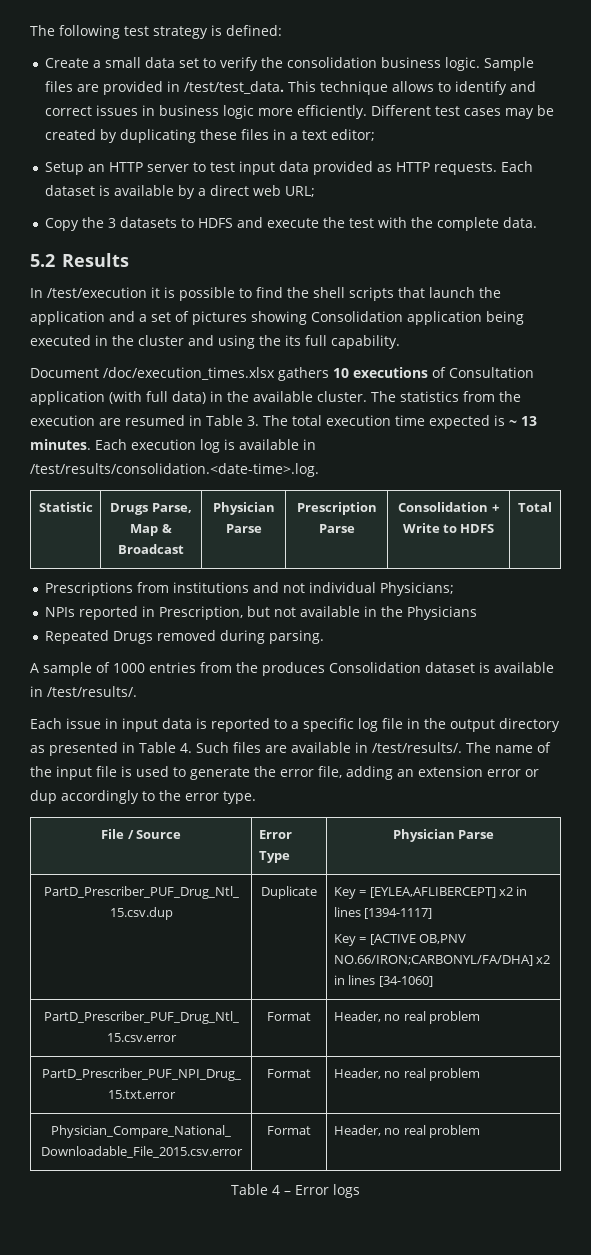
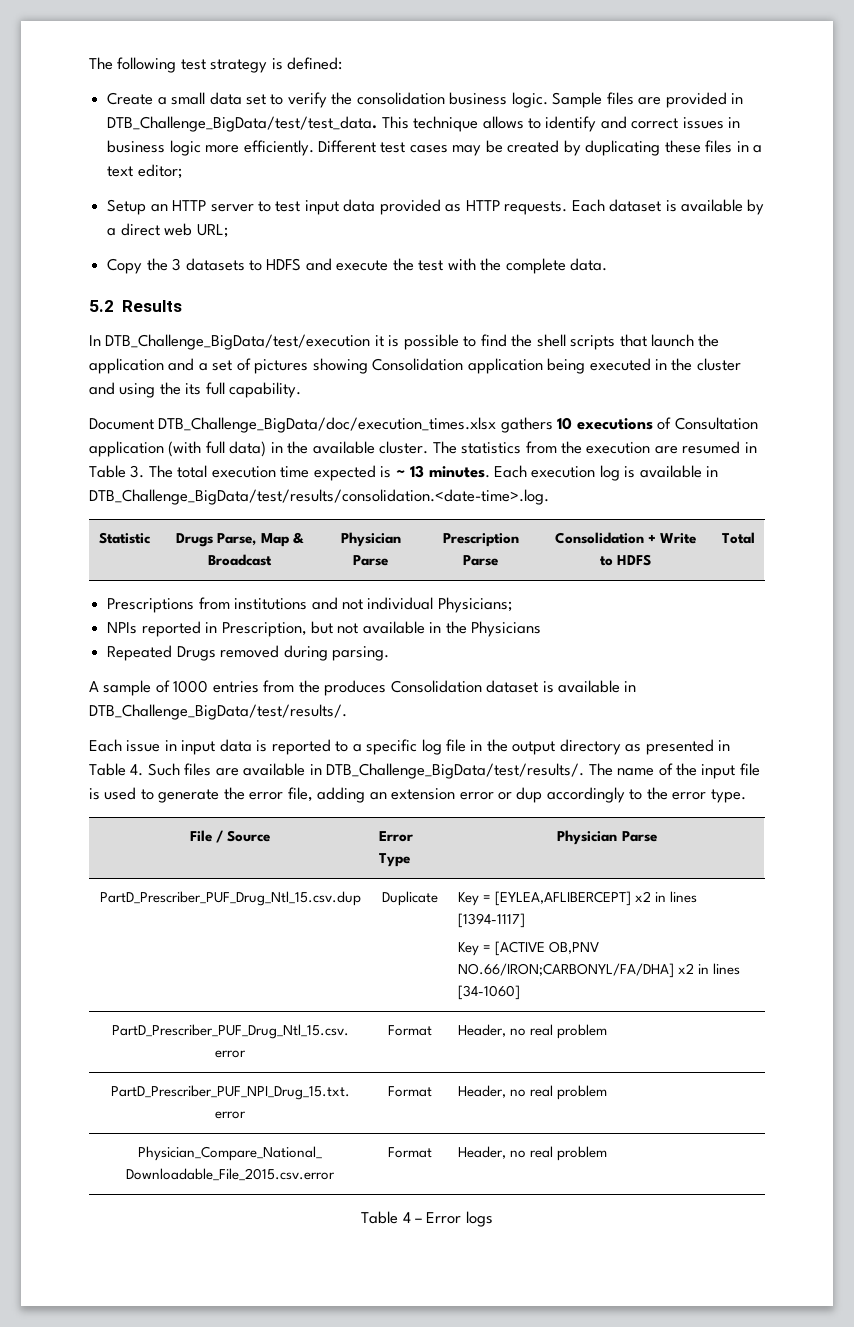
[184,81,285,94] /test/test_data. -> [107,116,378,132] DTB_Challenge_BigData/test/test_data.
[47,287,147,298] /test/execution -> [105,334,371,350] DTB_Challenge_BigData/test/execution
[103,367,275,380] /doc/execution_times.xlsx -> [158,417,497,433] DTB_Challenge_BigData/doc/execution_times.xlsx
[30,463,319,477] /test/results/consolidation.<date-time>.log. -> [89,489,549,505] DTB_Challenge_BigData/test/results/consolidation.<date-time>.log.
[47,686,137,697] /test/results/. -> [89,704,347,720] DTB_Challenge_BigData/test/results/.
[371,742,462,753] /test/results/. -> [326,763,585,779] DTB_Challenge_BigData/test/results/.

